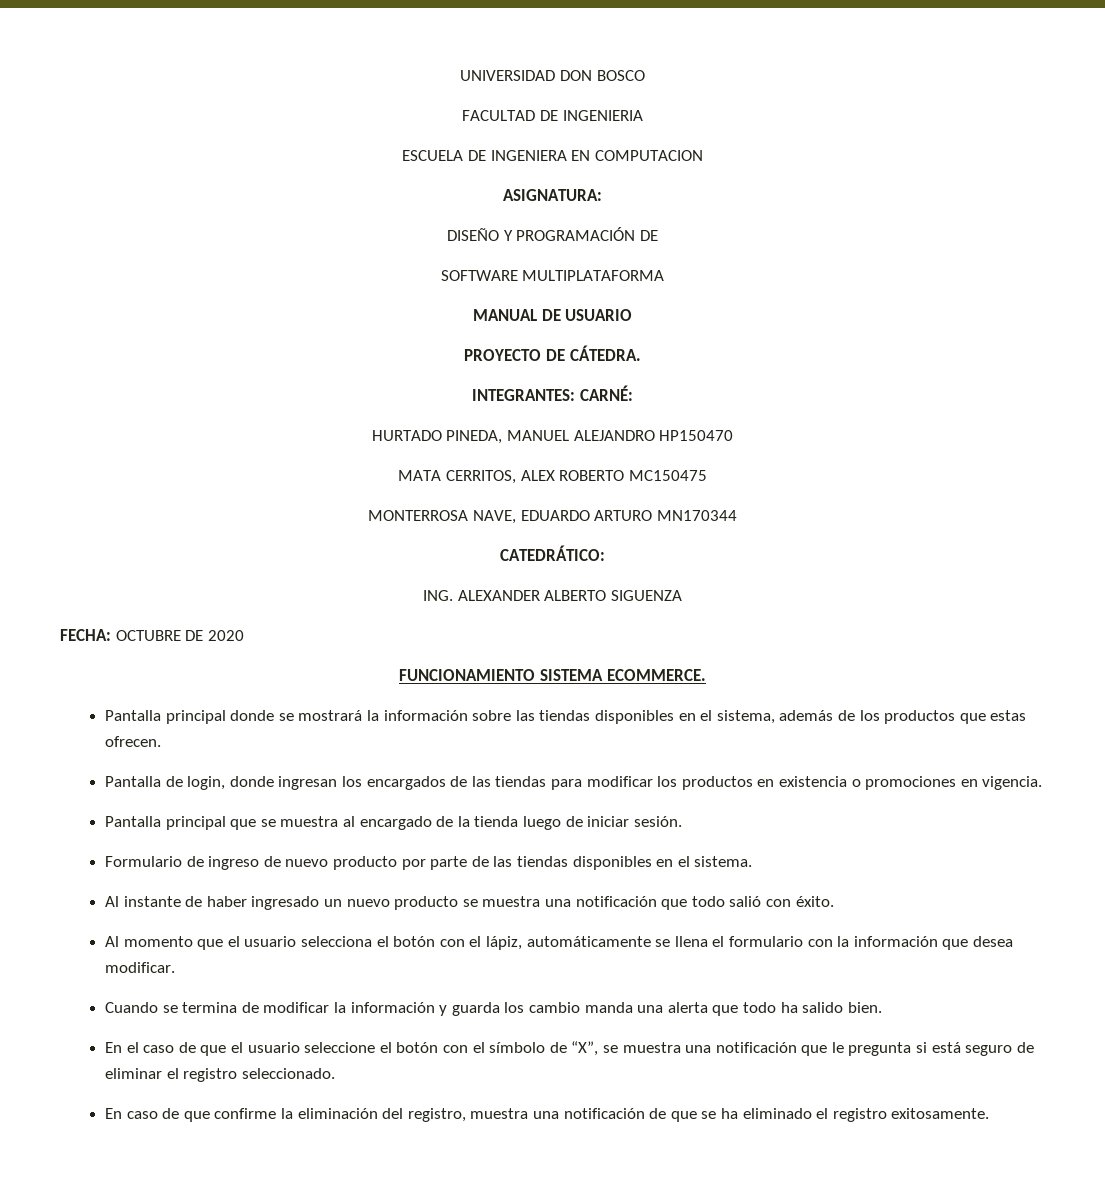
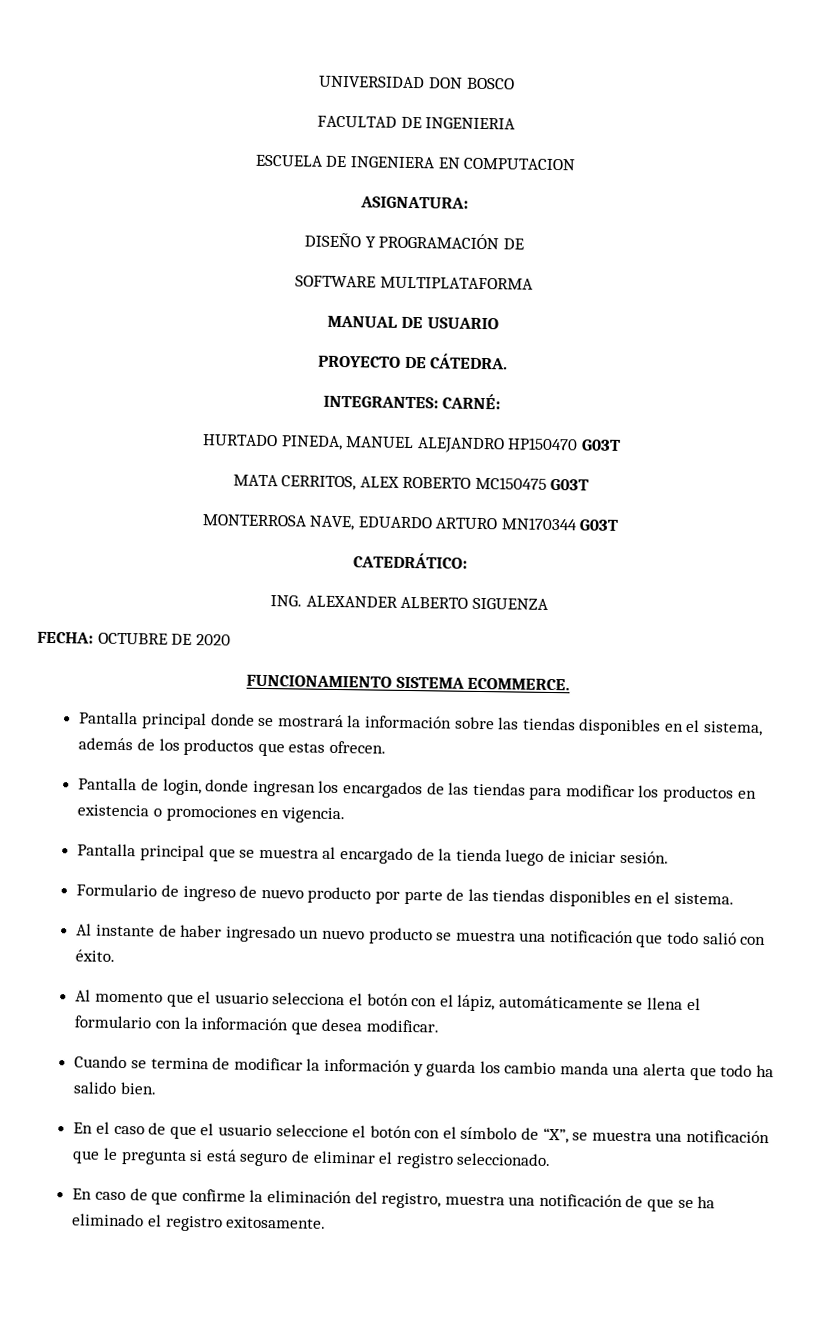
(734, 435) none -> [580,439,621,451] G03T
(707, 475) none -> [550,478,590,491] G03T
(737, 515) none -> [579,519,619,531] G03T

